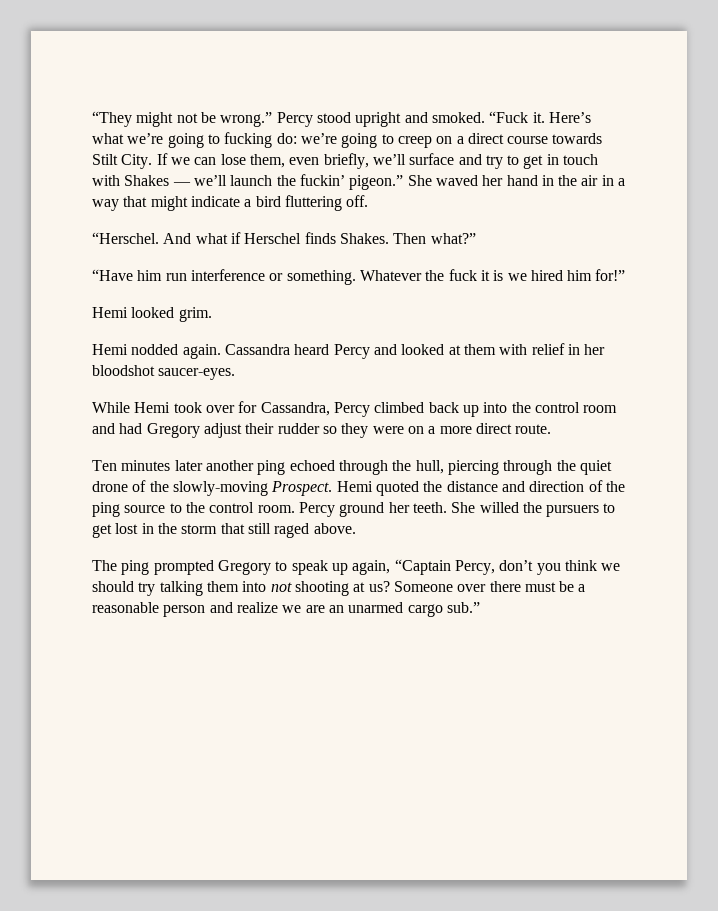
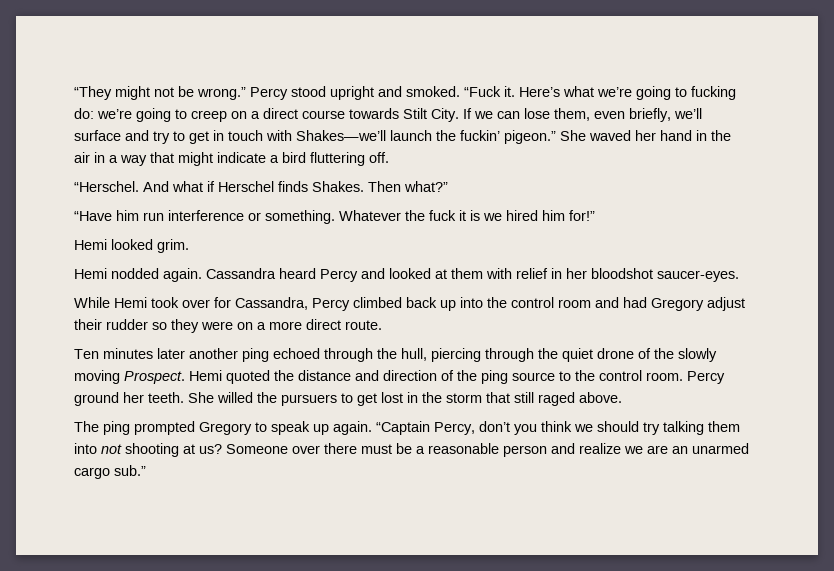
[124,175,227,186] Shakes — we’ll -> [296,130,386,141] Shakes—we’ll
[172,481,268,496] slowly-moving -> [678,348,717,362] [74,370,120,384] slowly moving
[352,560,391,575] again, -> [333,421,372,435] again.

